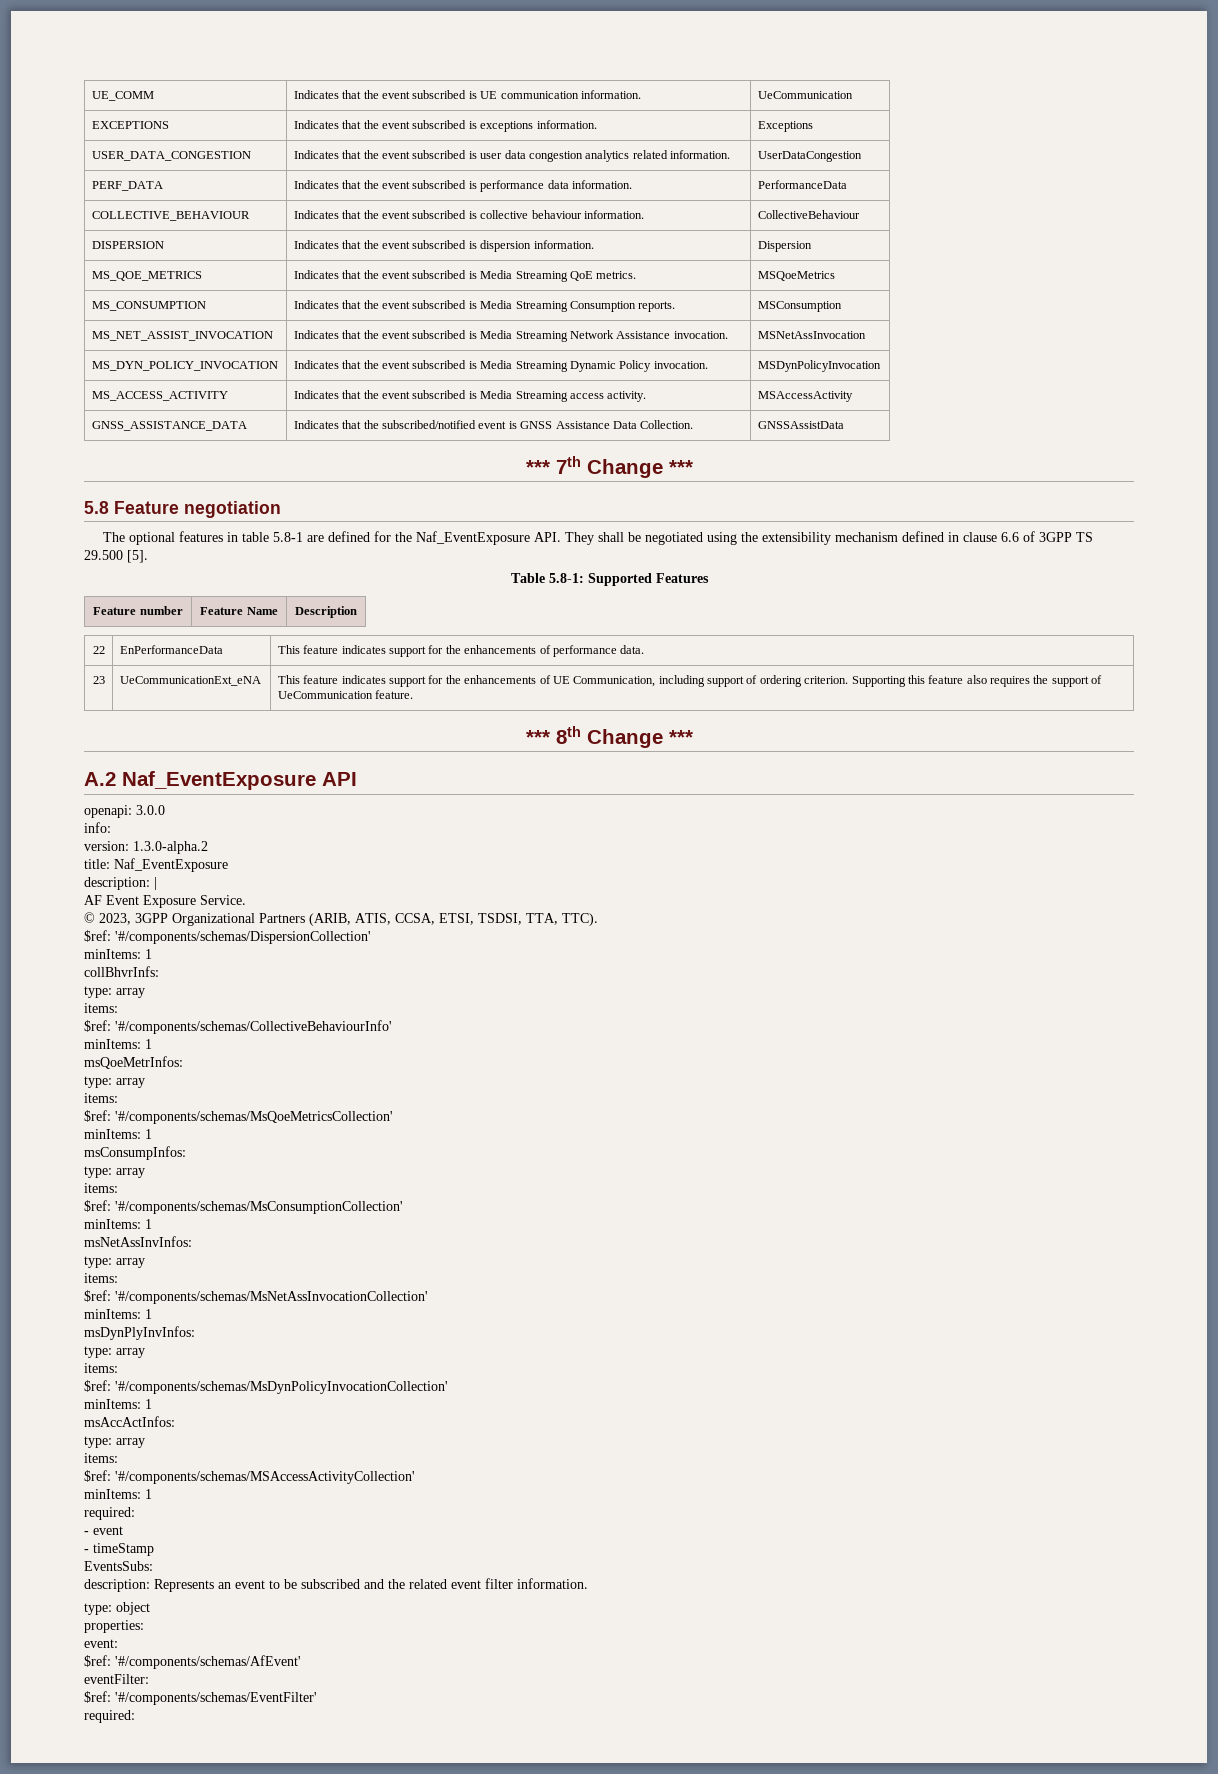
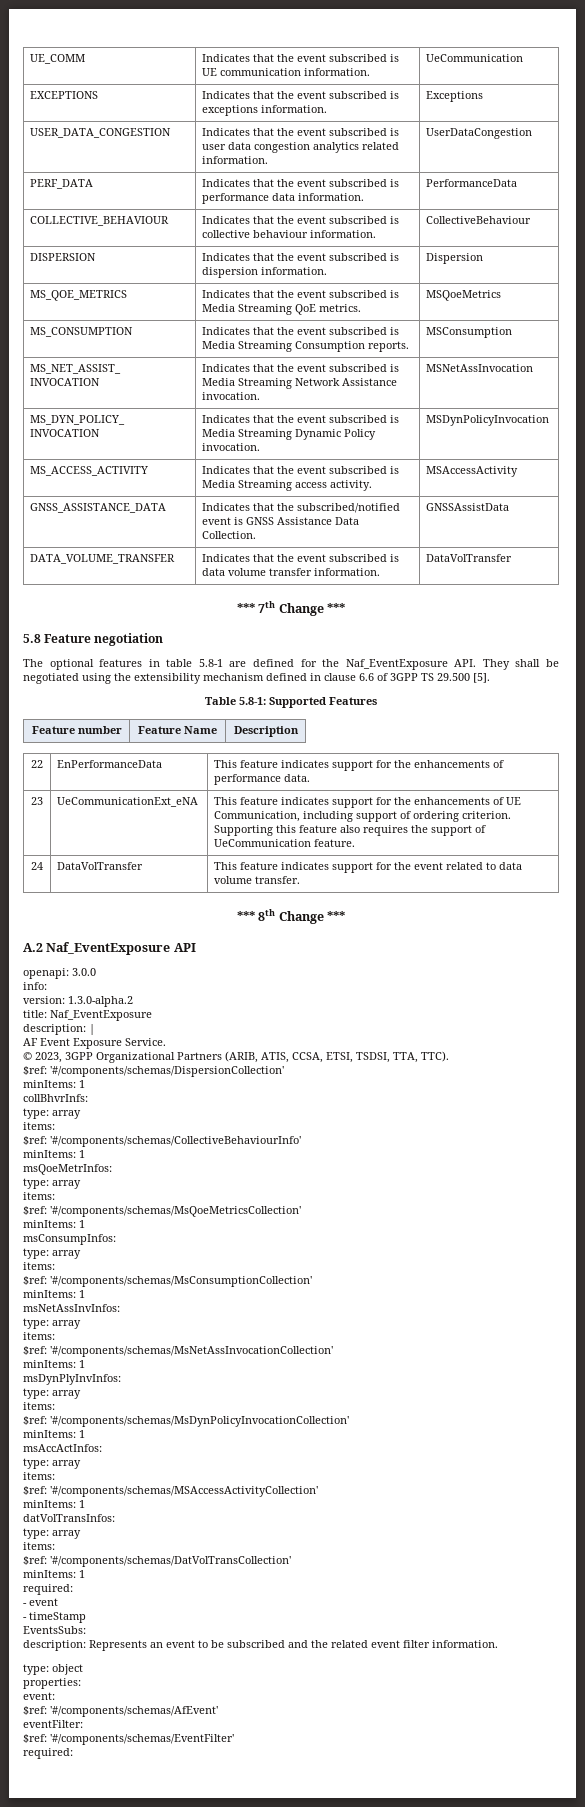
(844, 425) none -> [30,554,176,564] [202,554,400,562] [202,568,381,576] [426,554,513,562] // DATA_VOLUME_TRANSFER | Indicates that the event subscribed is data volume transfer information. | DataVolTransfer
(414, 694) none -> [31,862,43,870] [57,862,144,870] [214,862,523,873] [214,876,301,884] // 24 | DataVolTransfer | This feature indicates support for the event related to data volume transfer.
(152, 1494) none -> [23,1514,115,1522] [23,1528,81,1539] [23,1542,55,1550] [23,1556,291,1567] [23,1570,85,1578] // datVolTransInfos: // type: array // items: // $ref: '#/components/schemas/DatVolTransCollection' // minItems: 1

